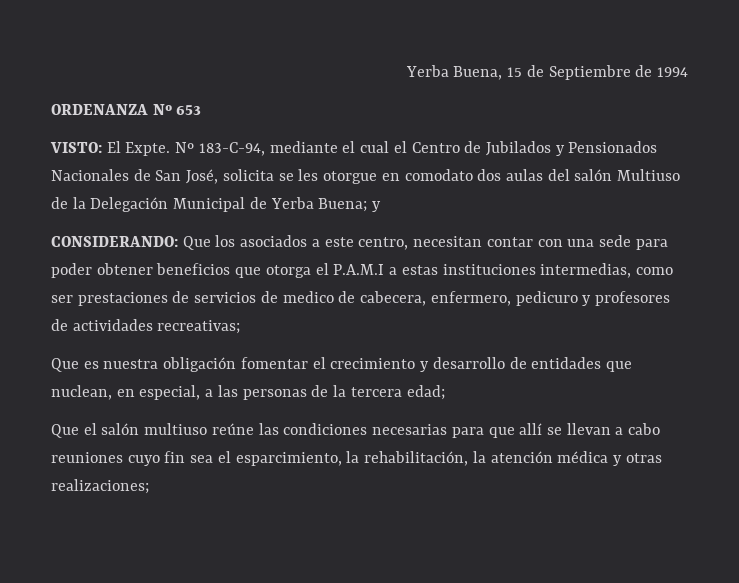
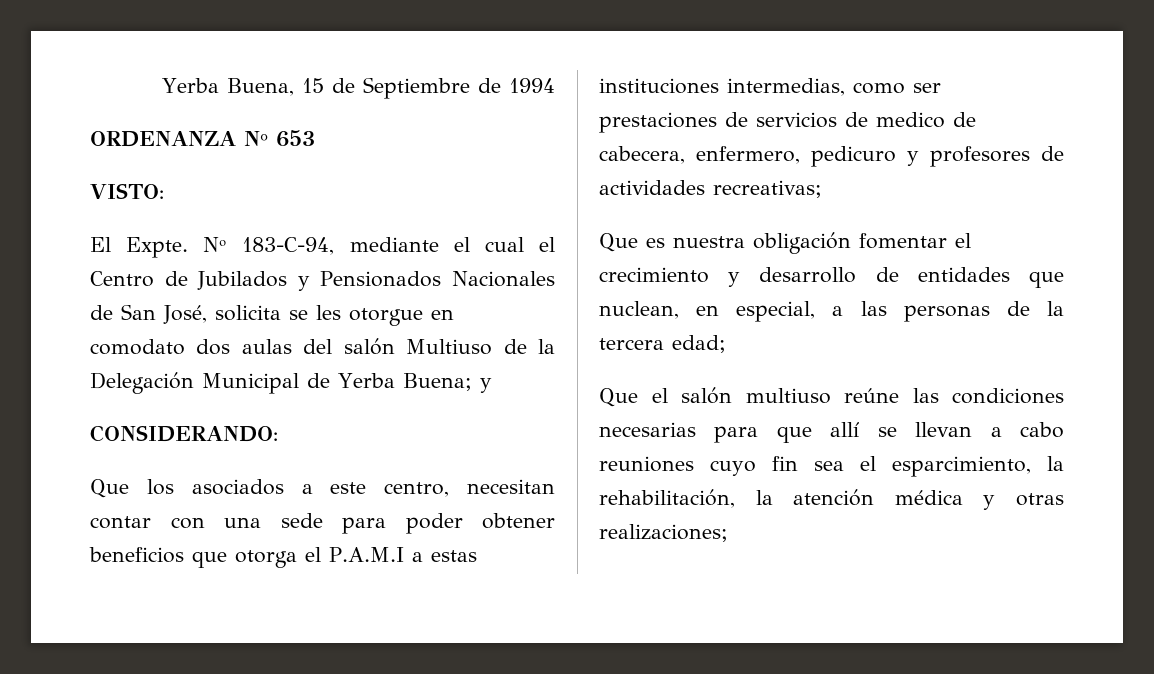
(102, 147) none -> (164, 191) //
(178, 241) none -> (278, 433) //

